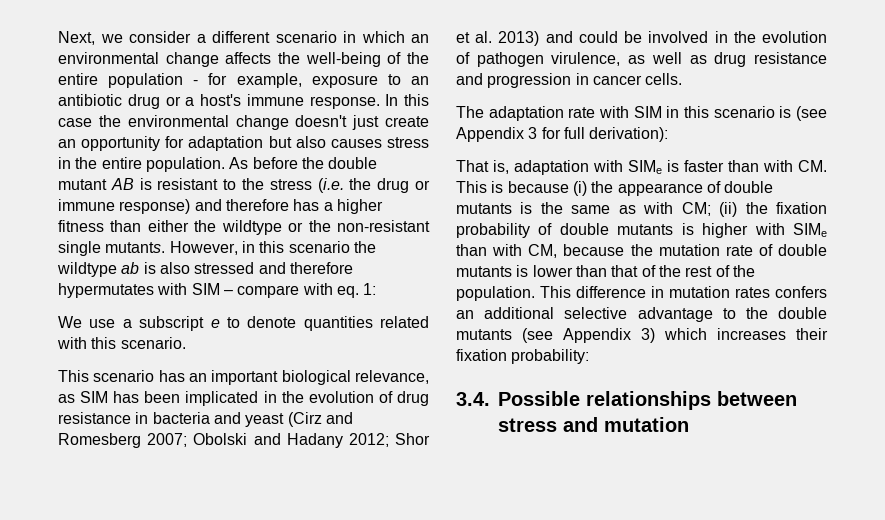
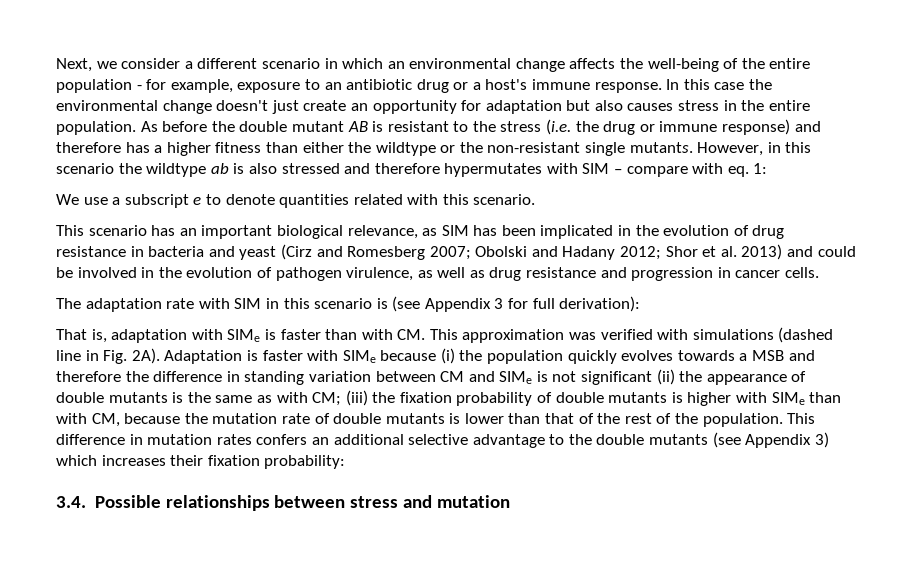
[491,181,587,196] is because (i) -> [462,327,834,343] [56,348,815,364] [56,369,675,385] approximation was verified with simulations (dashed line in Fig. 2A). Adaptation is faster with SIMe because (i) the population quickly evolves towards a MSB and therefore the difference in standing variation between CM and SIMe is not significant (ii)
[719,202,738,217] (ii) -> [345,390,368,406] (iii)

